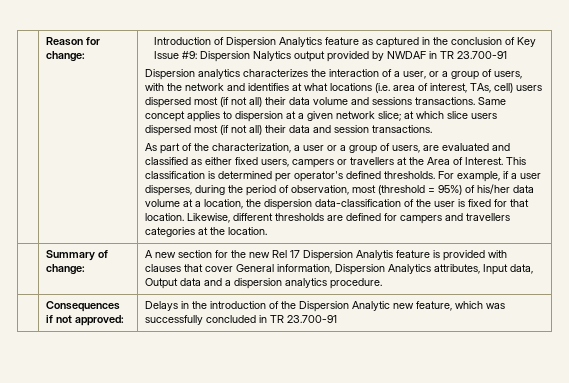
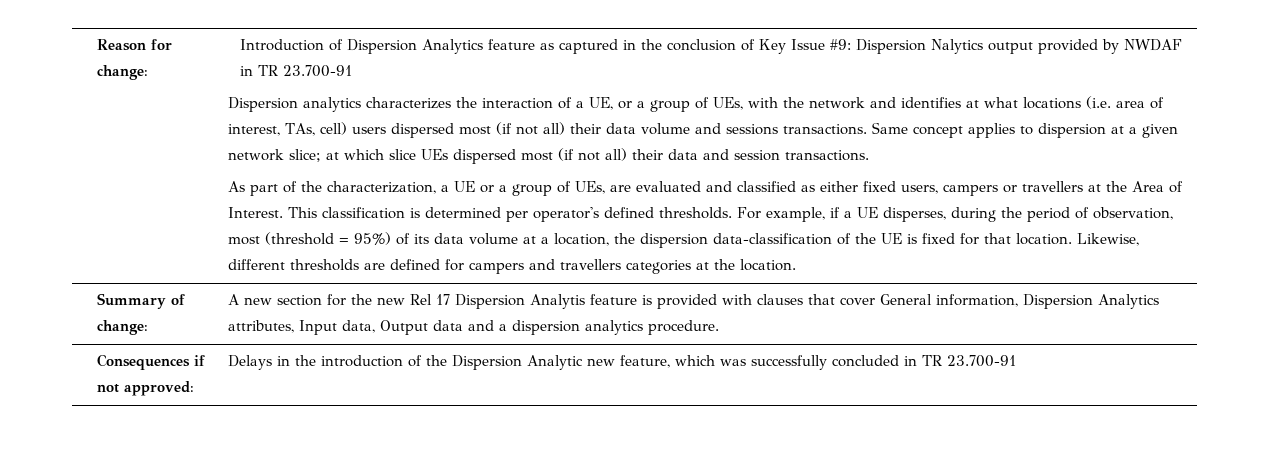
[403,69,523,80] user, or a group of users, -> [589,97,744,112] UE, or a group of UEs,
[471,113,498,119] users -> [421,149,449,160] UEs
[303,143,421,154] user or a group of users, -> [454,181,606,196] UE or a group of UEs,
[520,173,542,179] user -> [857,207,879,218] UE
[477,184,511,194] his/her -> [414,234,430,244] its
[434,201,456,207] user -> [881,233,903,244] UE

